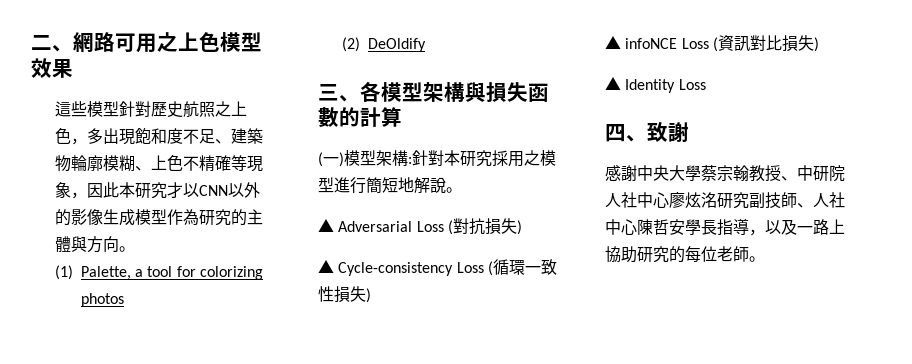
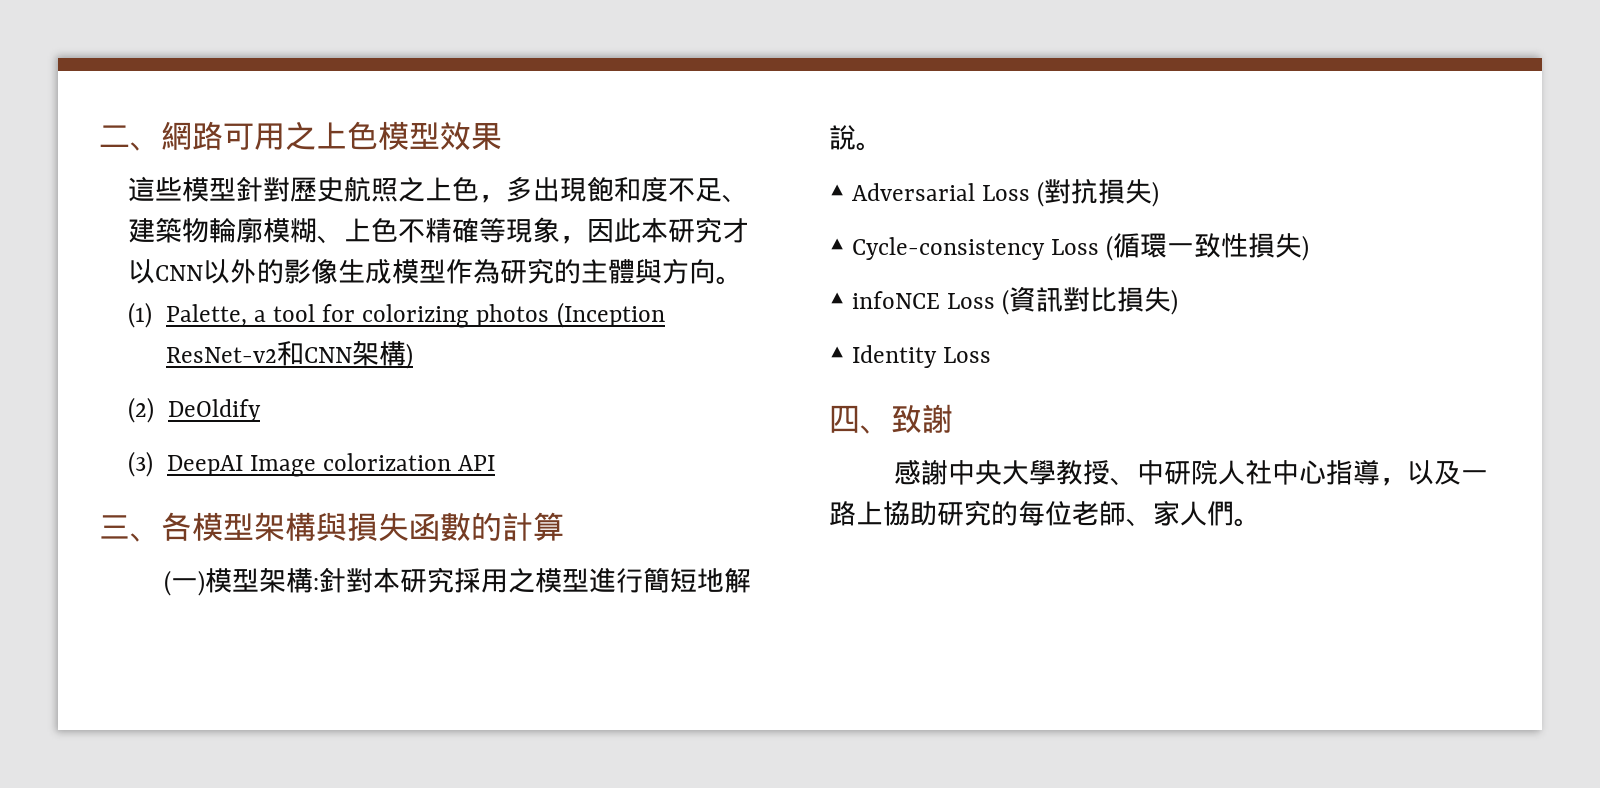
[341,37,426,52] // (2) DeOldify -> [556,302,665,328] [165,341,413,369] [128,397,261,423] [128,451,496,477] (Inception ResNet-v2和CNN架構) // (2) DeOldify // (3) DeepAI Image colorization API
[701,165,749,181] 蔡宗翰 -> (1057, 472) none
[669,192,845,209] [605,219,717,235] 廖炫洺研究副技師、人社中心陳哲安學長 -> (1327, 472) none
(749, 254) none -> [1126,500,1234,527] 、家人們

